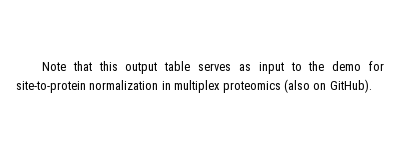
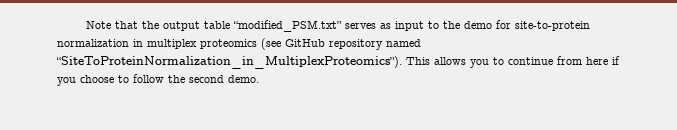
[98,61,118,71] this -> [141,21,159,29] the
(191, 66) none -> [232,20,342,32] “modified_PSM.txt”
[283,79,372,93] (also on GitHub). -> [261,38,421,50] [56,56,620,69] [57,74,259,86] (see GitHub repository named “SiteToProteinNormalization_in_MultiplexProteomics”). This allows you to continue from here if you choose to follow the second demo.

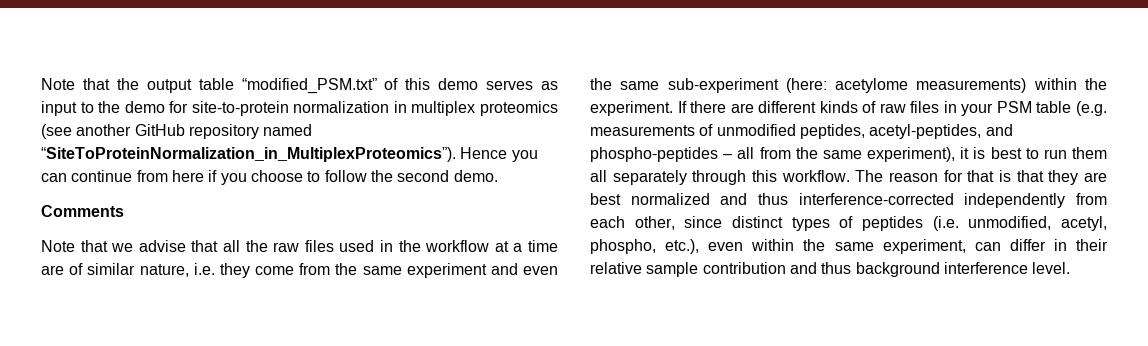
(342, 26) none -> [384,78,479,90] of this demo
(281, 44) none -> [76,124,132,136] another
[406,57,504,68] This allows you to -> [460,147,538,162] [41,173,67,182] Hence you can
(259, 79) none -> [41,205,124,217] [41,240,559,252] [41,263,558,278] [590,78,1107,93] [590,101,1107,116] [590,124,1013,139] [590,147,1107,162] [590,170,1107,185] [590,193,1107,208] [590,216,1107,231] [590,239,1108,254] [590,262,1071,277] // Comments // Note that we advise that all the raw files used in the workflow at a time are of similar nature, i.e. they come from the same experiment and even the same sub-experiment (here: acetylome measurements) within the experiment. If there are different kinds of raw files in your PSM table (e.g. measurements of unmodified peptides, acetyl-peptides, and phospho-peptides – all from the same experiment), it is best to run them all separately through this workflow. The reason for that is that they are best normalized and thus interference-corrected independently from each other, since distinct types of peptides (i.e. unmodified, acetyl, phospho, etc.), even within the same experiment, can differ in their relative sample contribution and thus background interference level.

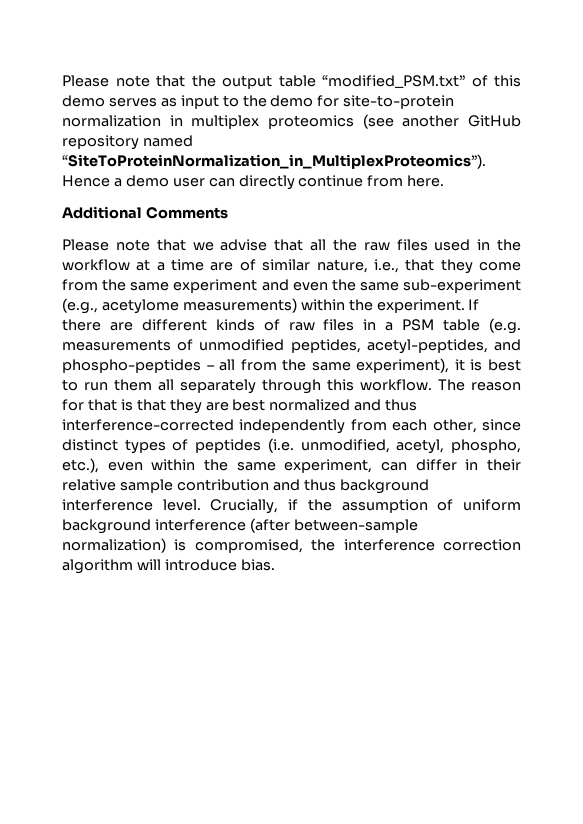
[41,78,75,90] Note -> [62,75,150,87] Please note
[511,150,538,162] [41,170,498,185] you can continue from here if you choose to follow the second demo. // -> [113,175,445,190] [62,206,142,219] a demo user can directly continue from here. // Additional
[41,240,75,252] Note -> [62,239,150,251] Please note
[193,263,215,275] i.e. -> [373,259,435,273] i.e., that
[785,78,827,93] (here: -> [62,298,98,314] (e.g.,
[961,103,994,116] your -> [385,322,394,331] a
(1071, 268) none -> [210,499,521,514] [62,518,418,534] [62,538,521,553] [62,559,275,574] Crucially, if the assumption of uniform background interference (after between-sample normalization) is compromised, the interference correction algorithm will introduce bias.

